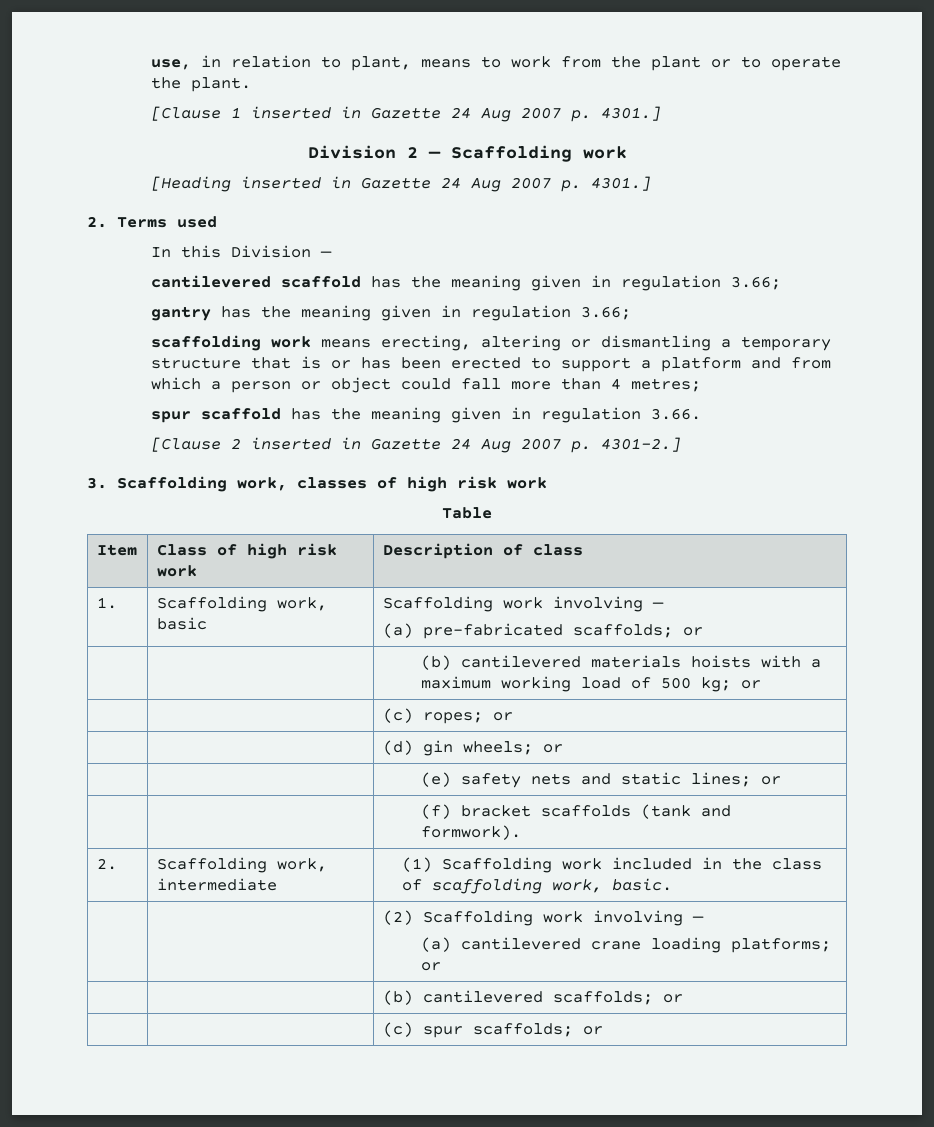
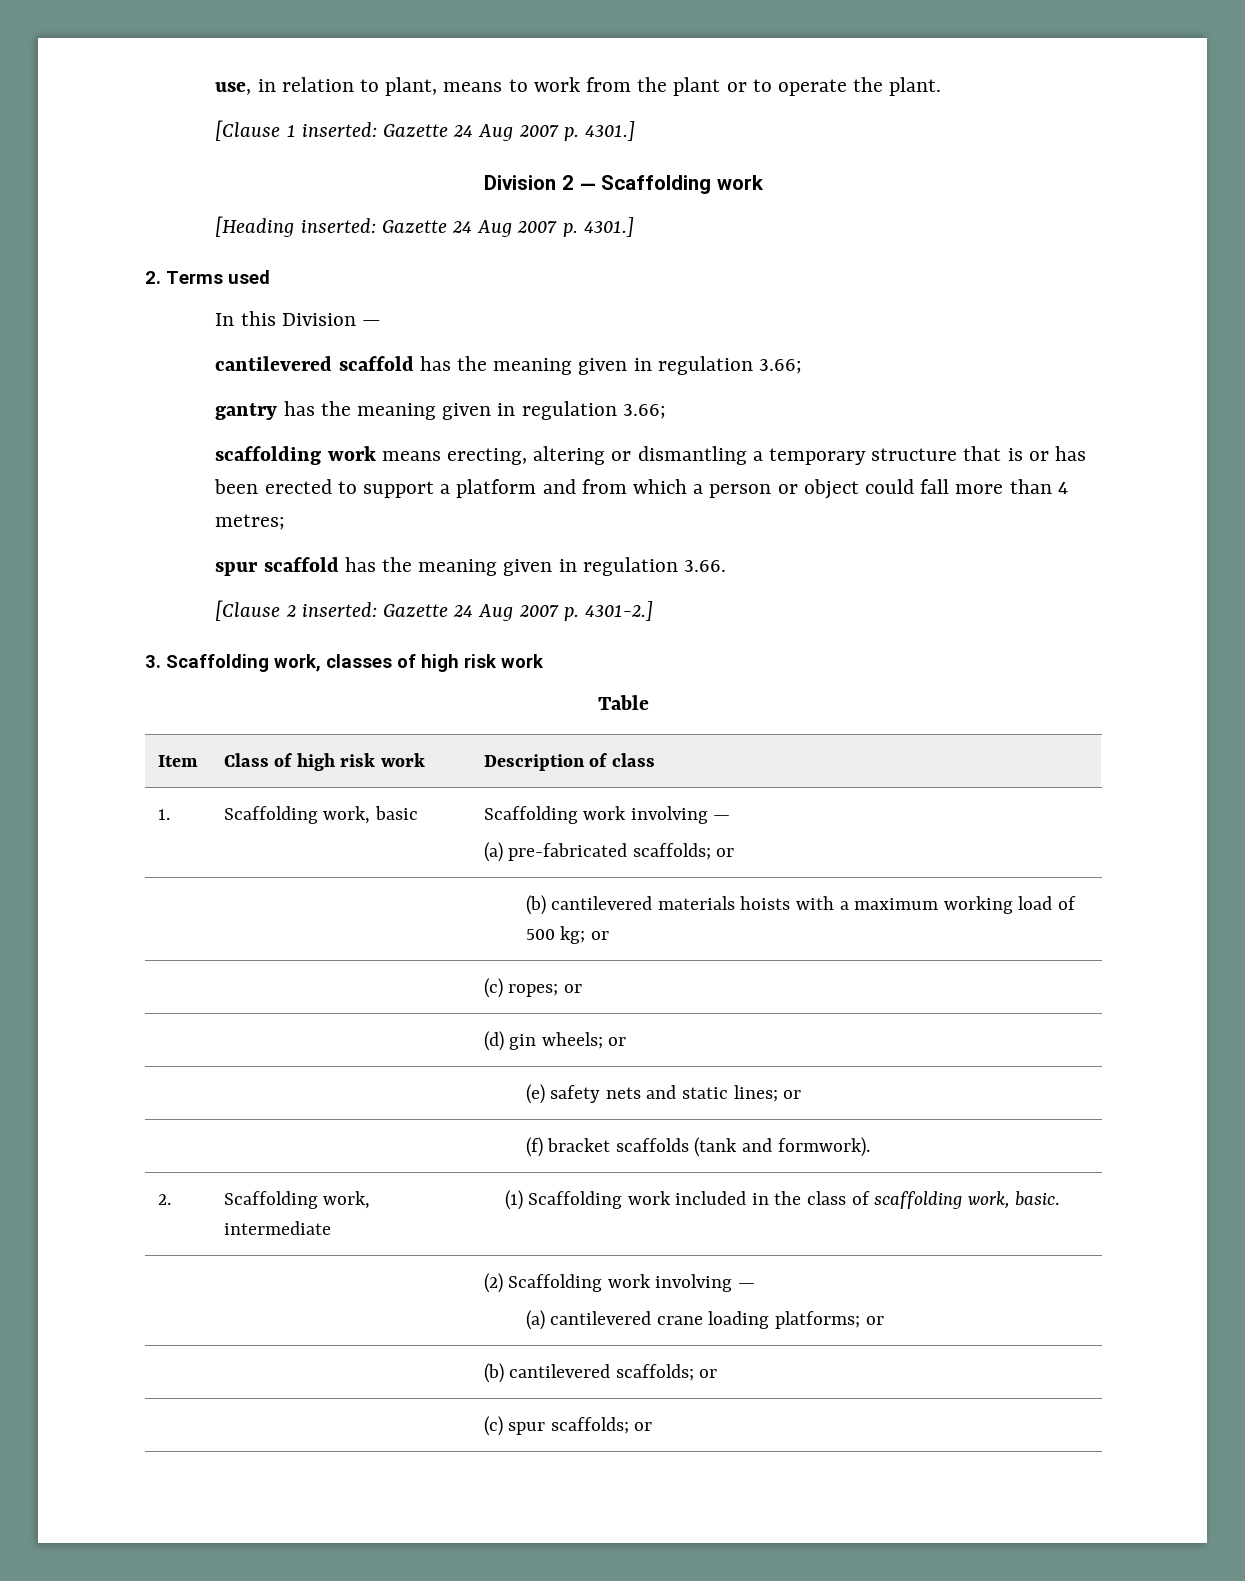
[251,106,362,119] inserted in -> [301,122,377,137] inserted:
[241,176,352,189] inserted in -> [300,218,376,233] inserted:
[251,437,362,450] inserted in -> [301,602,377,617] inserted:

